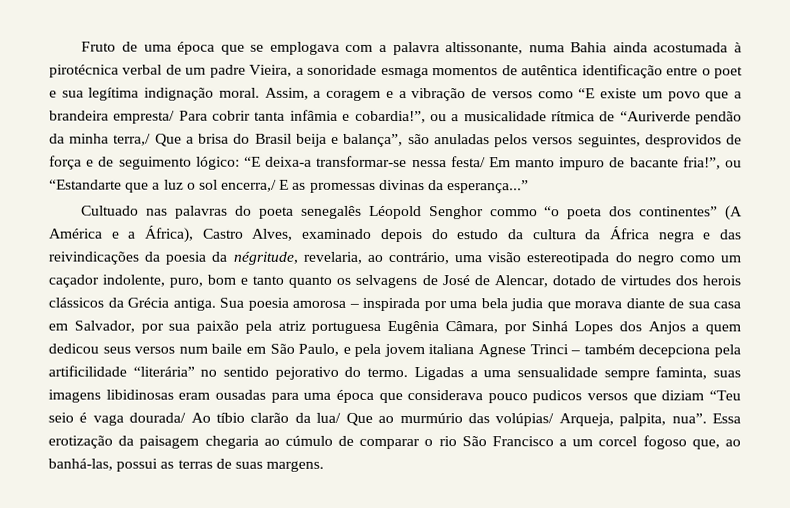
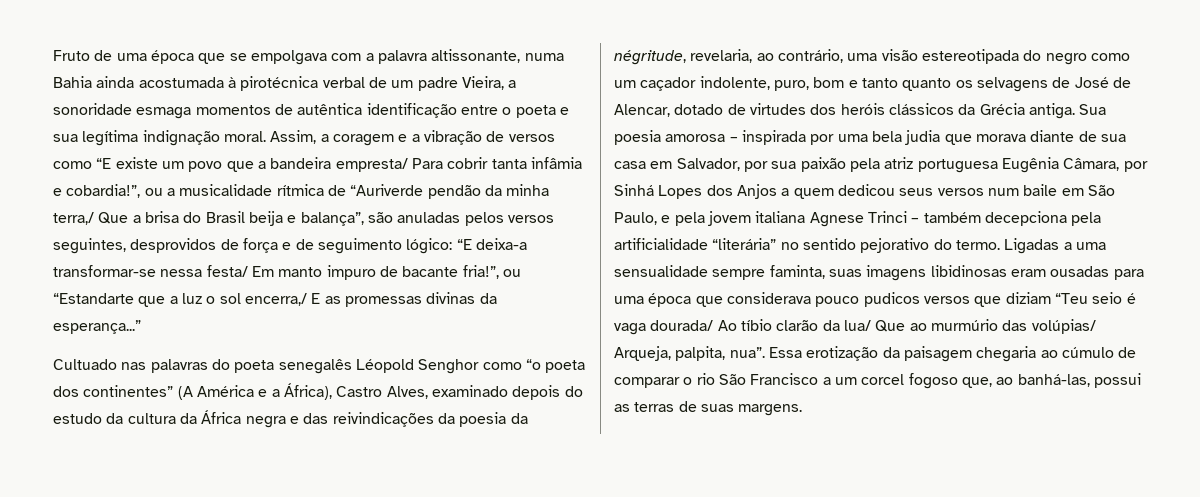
[269,41,340,55] emplogava -> [250,50,327,65] empolgava
[714,66,744,79] poet -> [515,105,556,118] poeta
[49,110,109,121] brandeira -> [270,157,332,169] bandeira
[489,209,538,217] commo -> [482,362,522,370] como
[701,275,741,286] herois -> [840,103,885,115] heróis
[48,365,127,377] artificilidade -> [614,238,708,250] artificialidade

